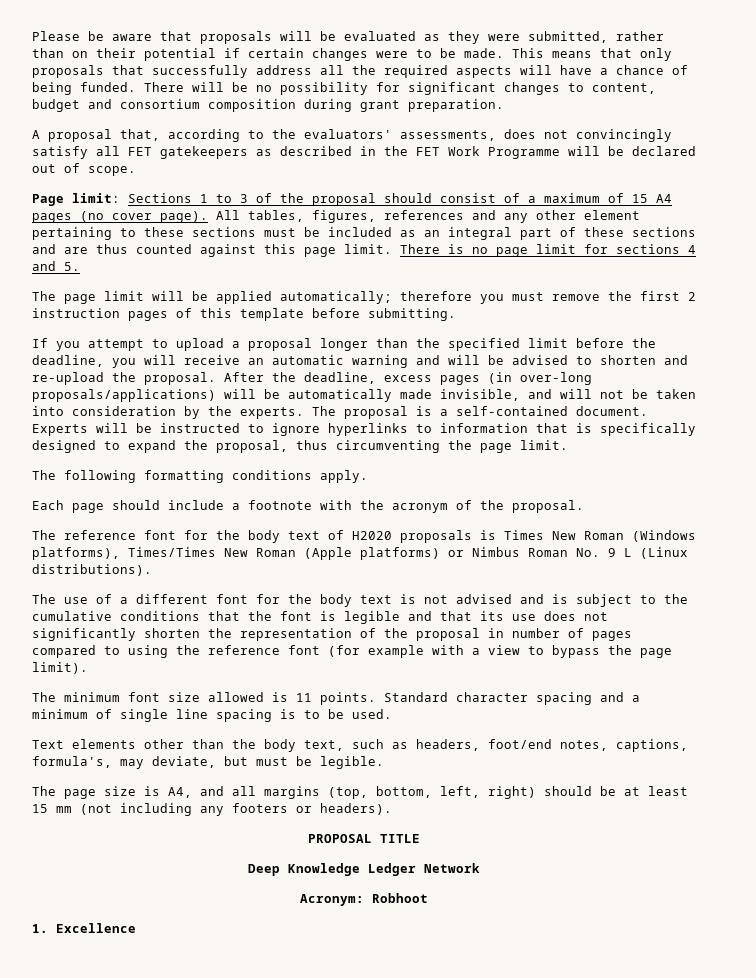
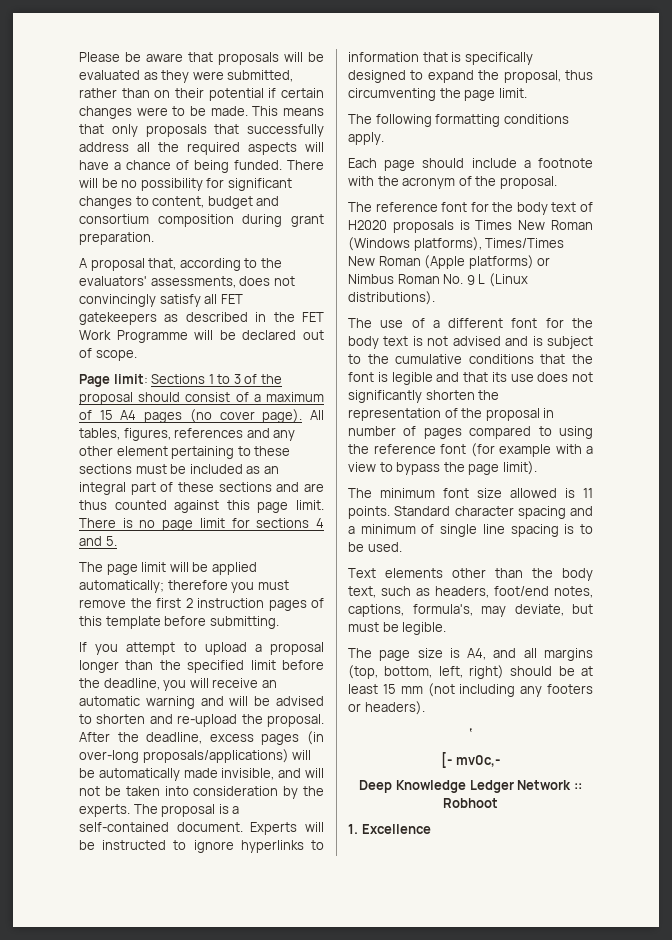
[308,834,420,843] PROPOSAL TITLE -> [468,728,473,738] [441,752,500,768] ‘ // [- mv0c,-
[300,894,364,906] // Acronym: -> [573,783,582,790] ::

